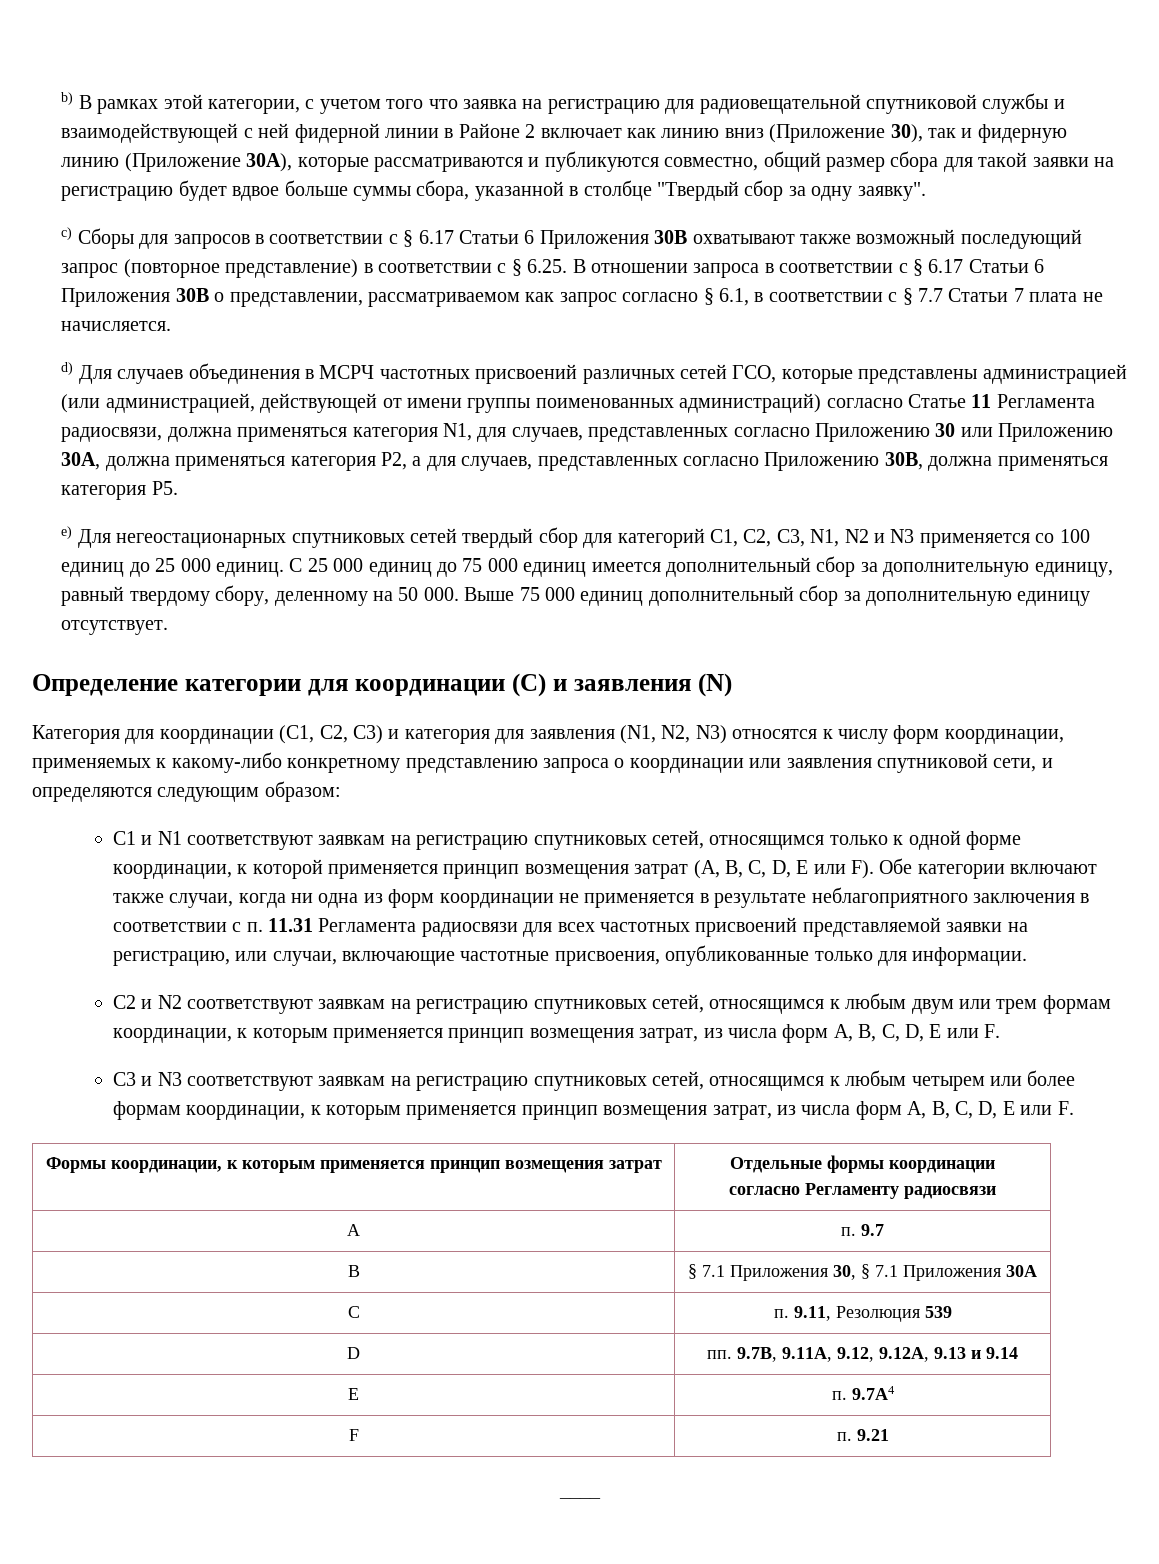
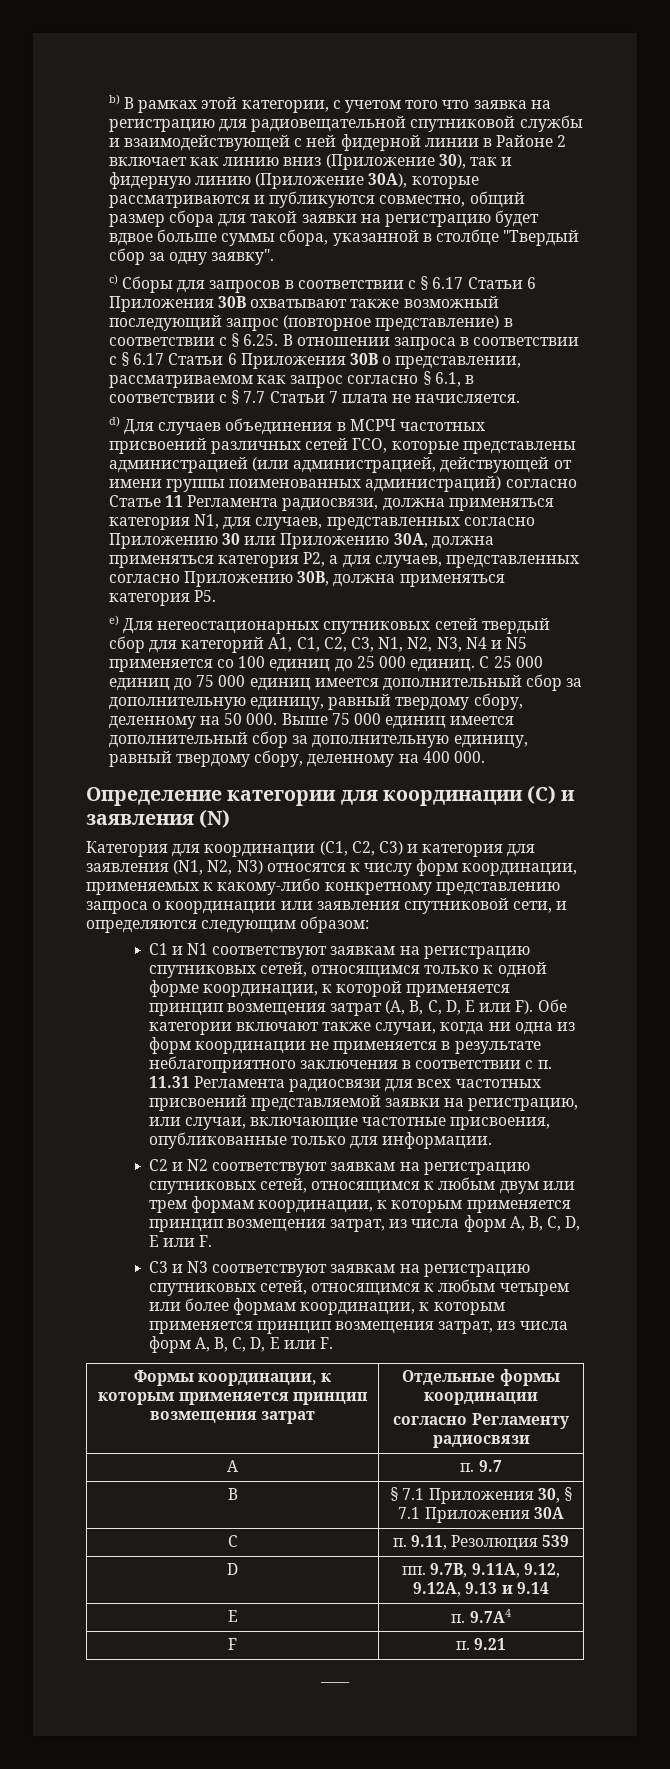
(705, 538) none -> [268,637,293,652] A1,
[844,529,915,543] N2 и N3 -> [407,637,528,652] N2, N3, N4 и N5
[648,585,1091,606] [61,620,169,635] дополнительный сбор за дополнительную единицу отсутствует. -> [450,716,515,725] [108,731,528,748] [108,750,485,767] имеется дополнительный сбор за дополнительную единицу, равный твердому сбору, деленному на 400 000.

